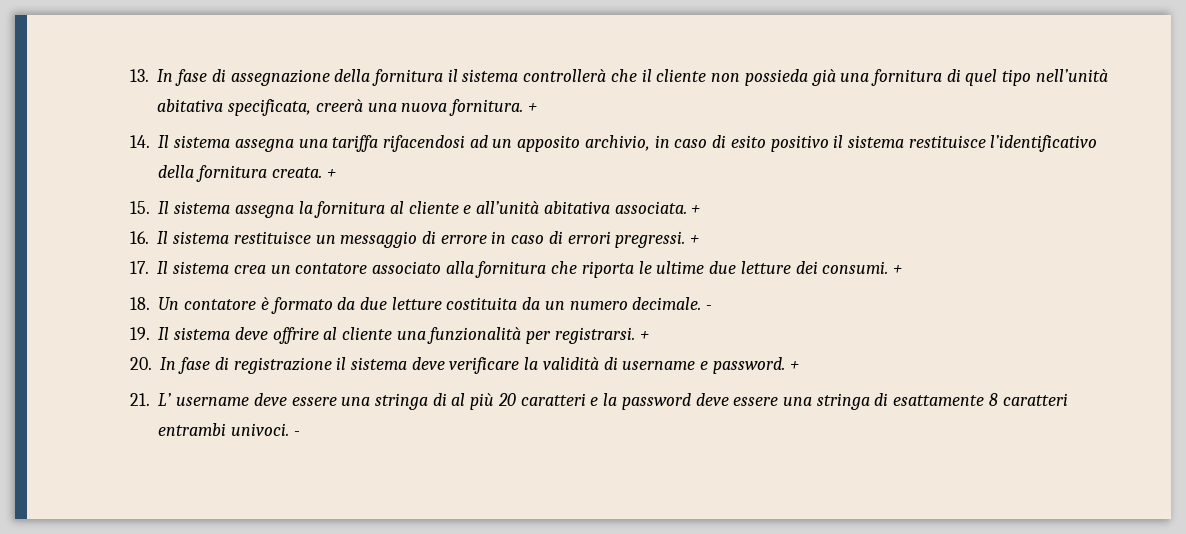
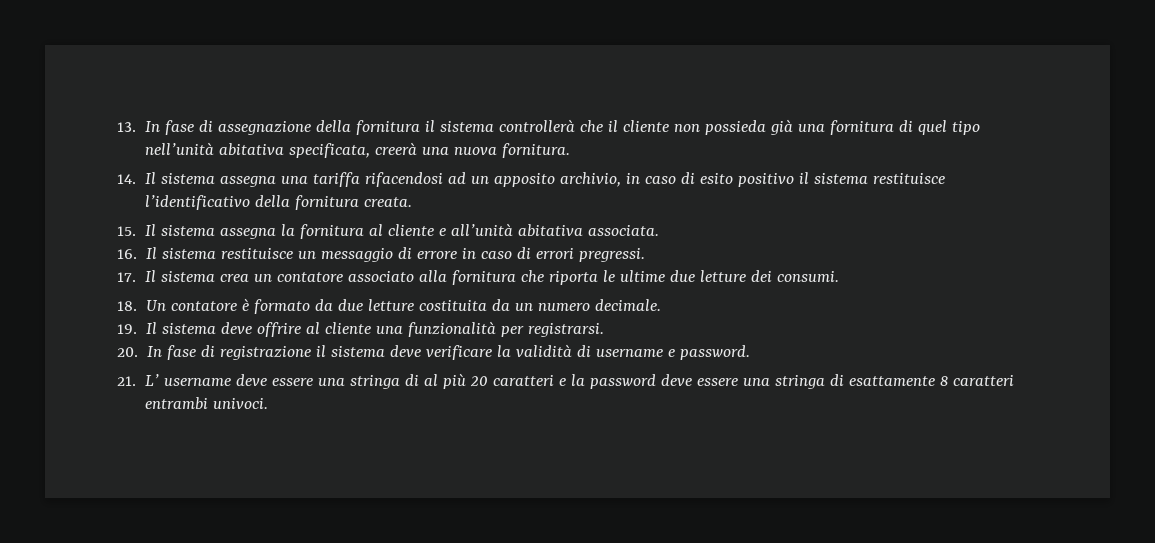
[527,103,537,112] + -> (570, 150) none
[326,169,336,178] + -> (412, 202) none
[691,205,701,214] + -> (659, 230) none
[690,235,700,244] + -> (645, 255) none
[892,265,902,274] + -> (839, 276) none
[706,305,713,310] - -> (661, 305) none
[639,331,649,340] + -> (604, 330) none
[789,361,799,370] + -> (750, 352) none
[293,431,300,436] - -> (268, 403) none

